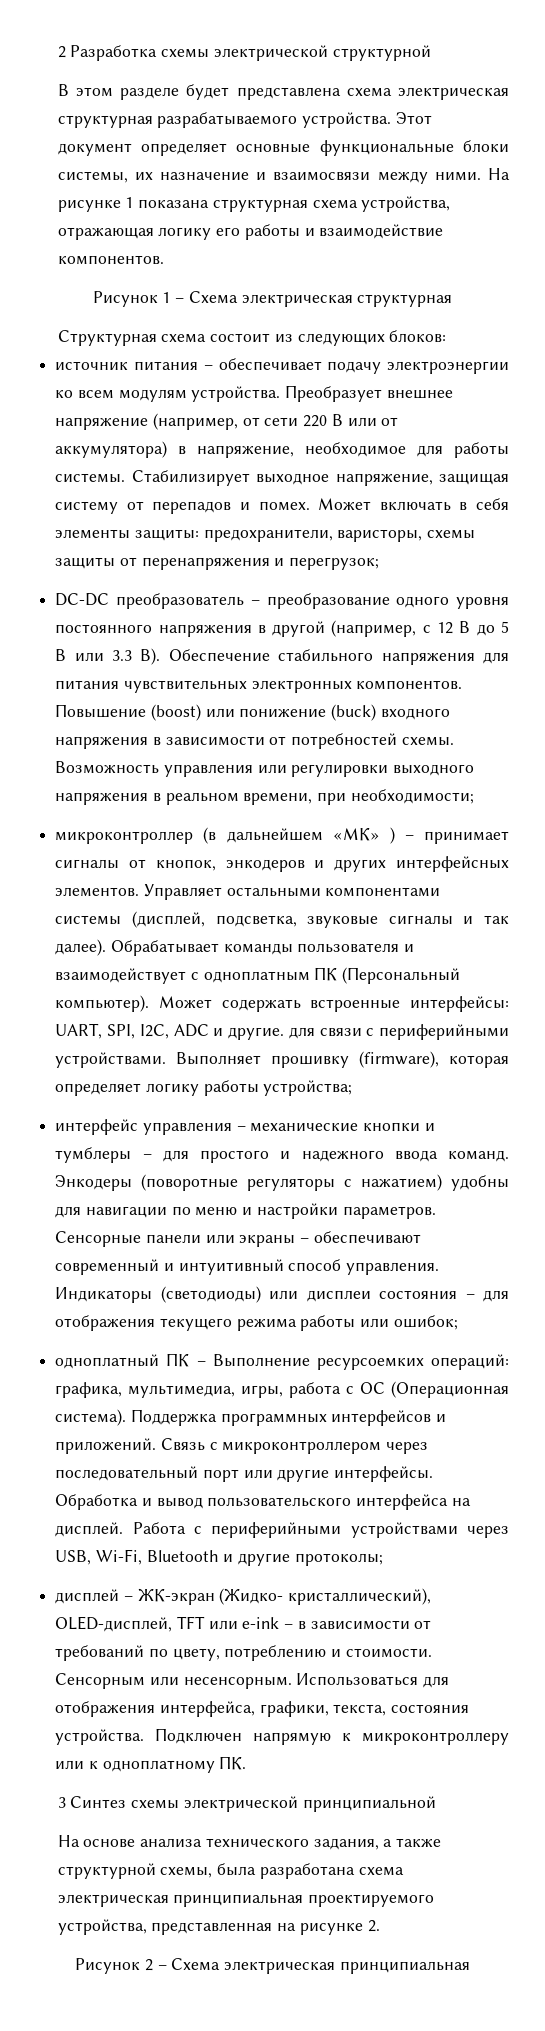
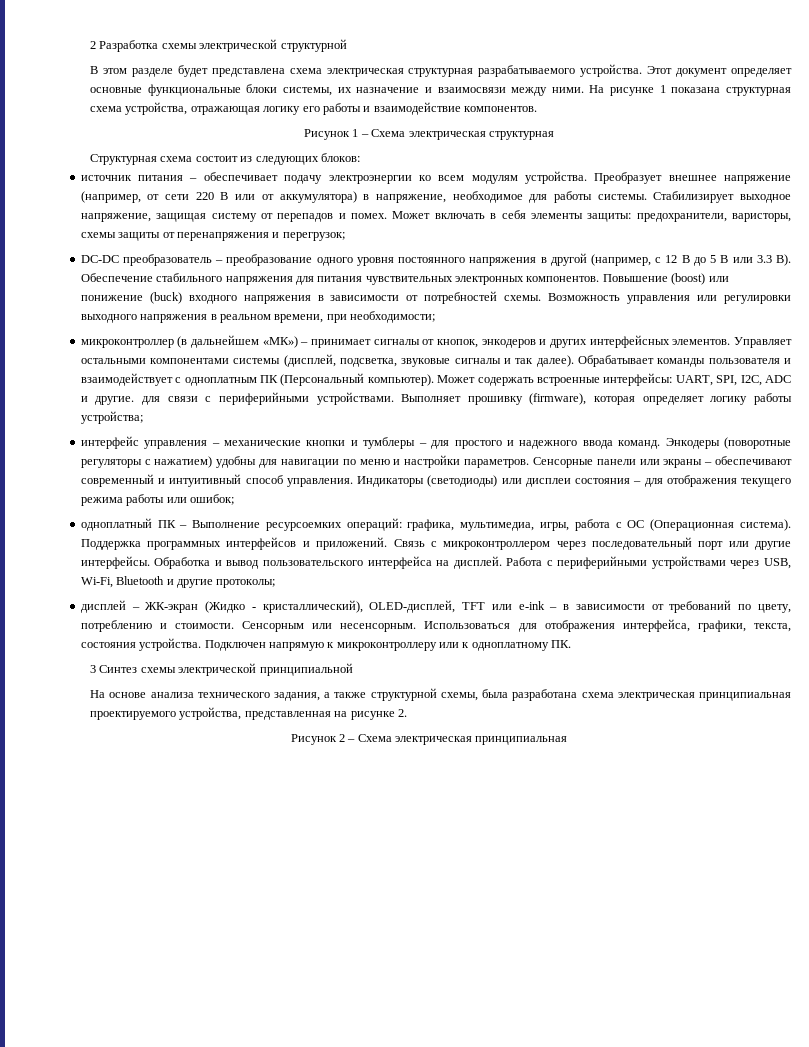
[332,827,395,844] «МК» ) -> [262,336,298,348] «МК»)
[219,1588,284,1605] (Жидко- -> [205,601,256,613] (Жидко -

